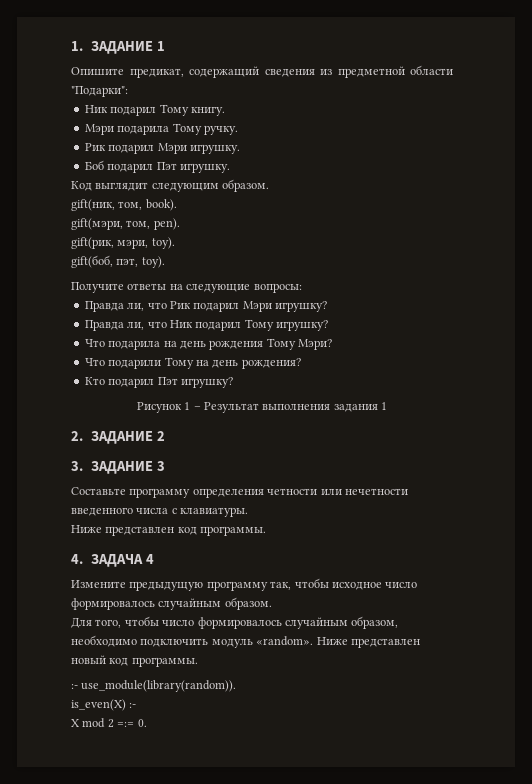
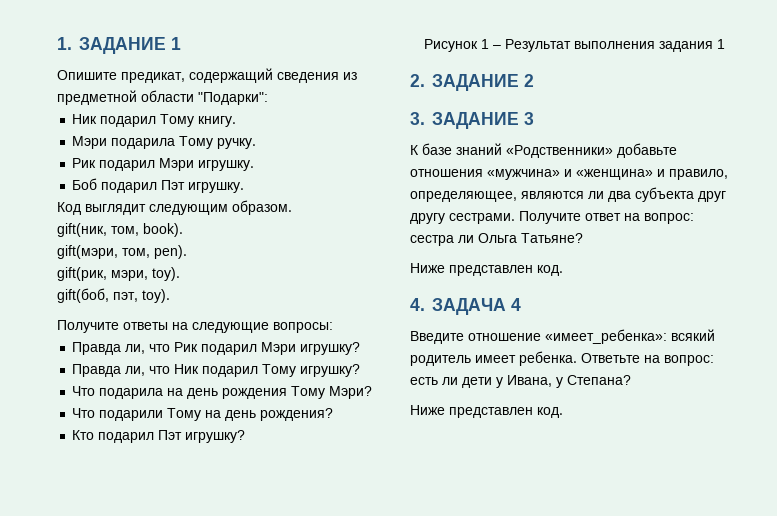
[71,487,408,498] [71,507,249,517] [71,525,267,536] Составьте программу определения четности или нечетности введенного числа с клавиатуры. // Ниже представлен код программы. -> [410,143,677,158] [410,169,728,180] [410,187,726,202] [410,211,694,224] [410,233,583,246] [410,263,563,276] К базе знаний «Родственники» добавьте отношения «мужчина» и «женщина» и правило, определяющее, являются ли два субъекта друг другу сестрами. Получите ответ на вопрос: сестра ли Ольга Татьяне? // Ниже представлен код.
[71,578,418,591] [71,597,272,610] [71,616,399,629] [71,635,420,648] [71,655,198,667] [71,680,237,692] [71,699,137,711] [71,718,147,728] Измените предыдущую программу так, чтобы исходное число формировалось случайным образом. // Для того, чтобы число формировалось случайным образом, необходимо подключить модуль «random». Ниже представлен новый код программы. // :- use_module(library(random)). // is_even(X) :- // X mod 2 =:= 0. -> [410,329,715,344] [410,351,714,366] [410,375,631,388] [410,405,563,418] Введите отношение «имеет_ребенка»: всякий родитель имеет ребенка. Ответьте на вопрос: есть ли дети у Ивана, у Степана? // Ниже представлен код.

